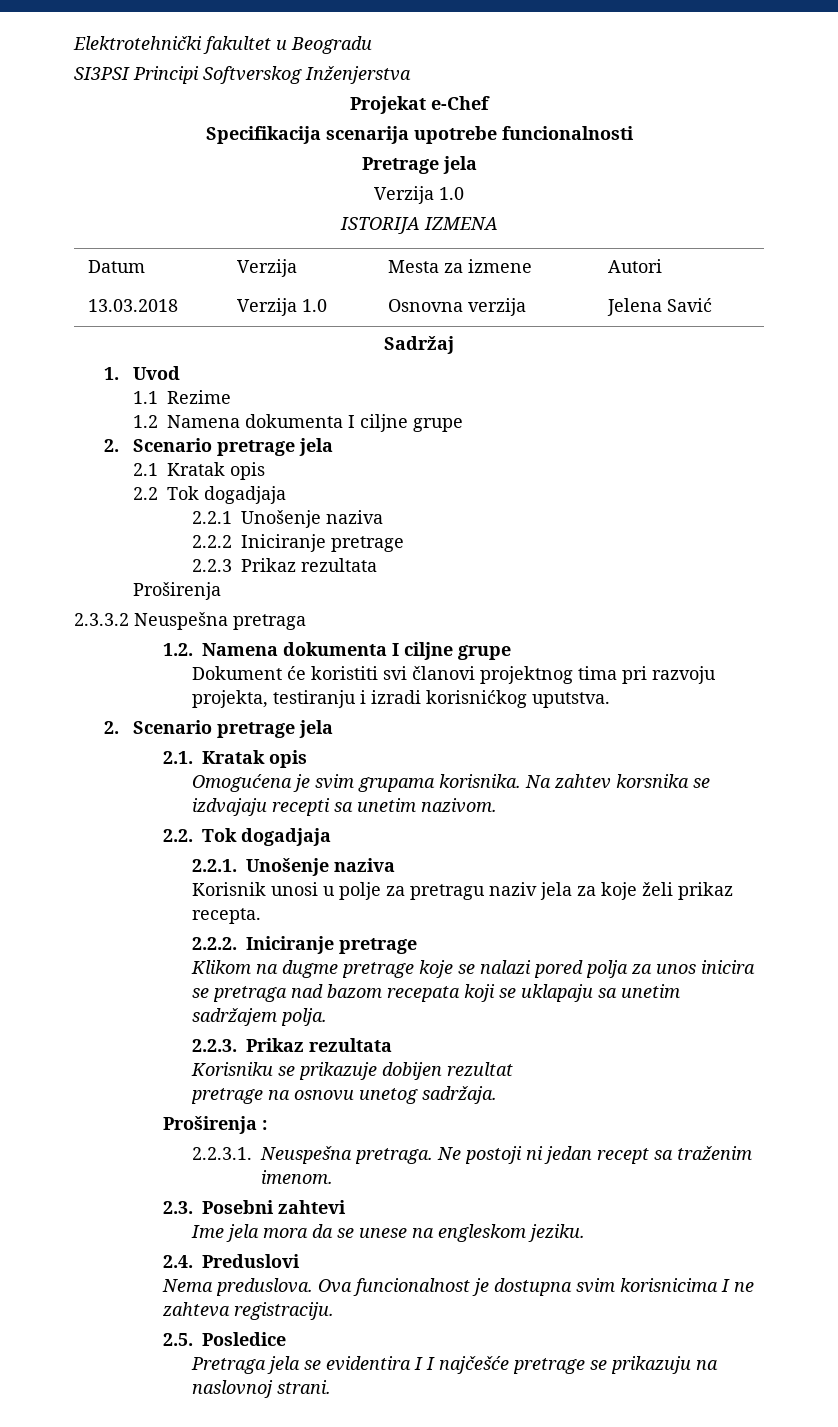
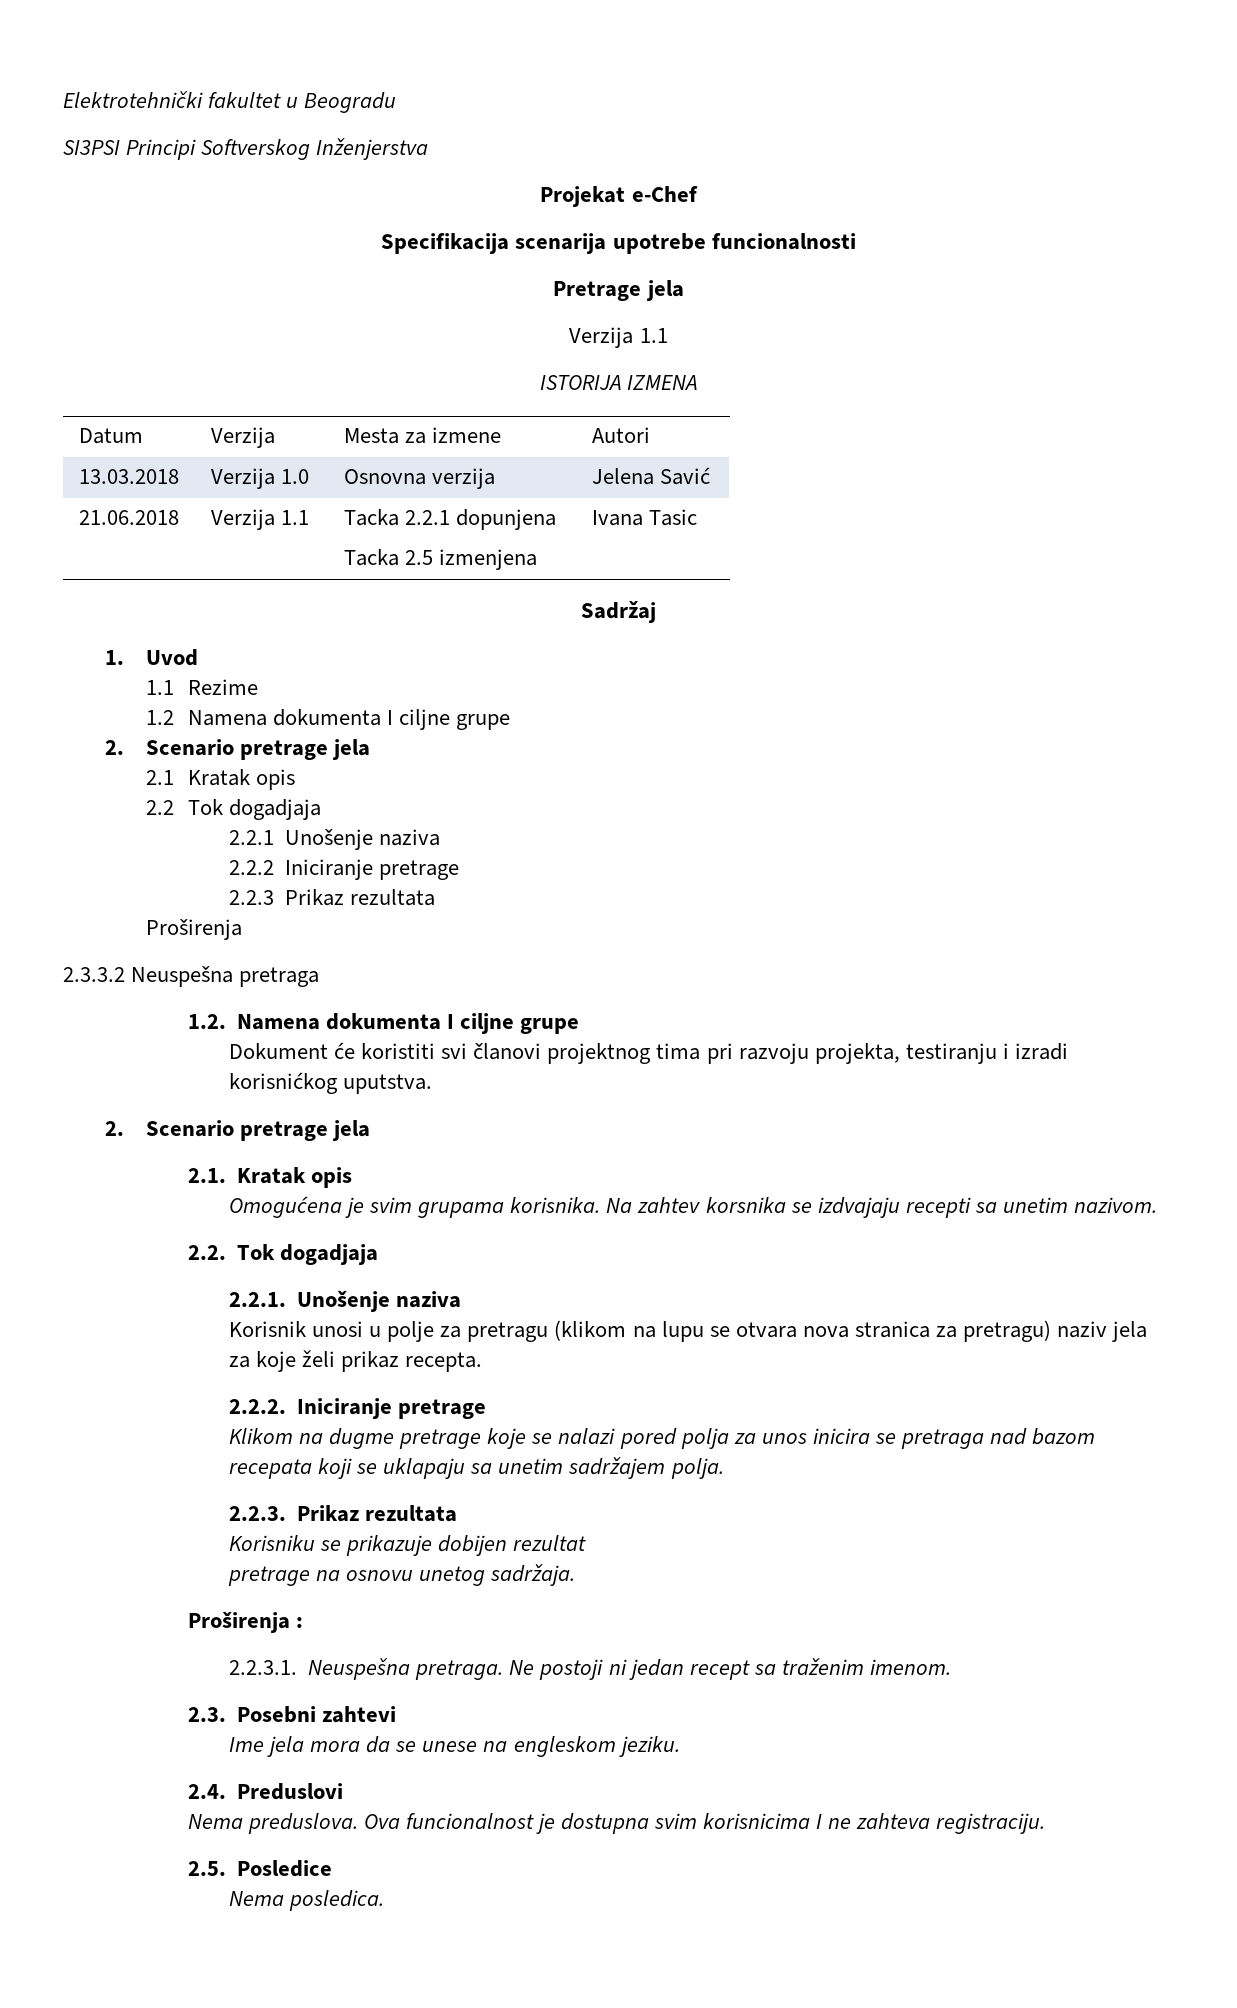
[439,187,464,200] 1.0 -> [639,328,668,343] 1.1
(712, 305) none -> [78,510,179,525] [210,509,309,530] [343,509,556,530] [343,549,537,570] [591,509,697,526] // 21.06.2018 | Verzija 1.1 | Tacka 2.2.1 dopunjena // Tacka 2.5 izmenjena | Ivana Tasic
(486, 892) none -> [554,1320,1052,1342] (klikom na lupu se otvara nova stranica za pretragu)
[191,1356,719,1374] [192,1380,332,1398] Pretraga jela se evidentira I I najčešće pretrage se prikazuju na naslovnoj strani. -> [229,1890,385,1911] Nema posledica.

